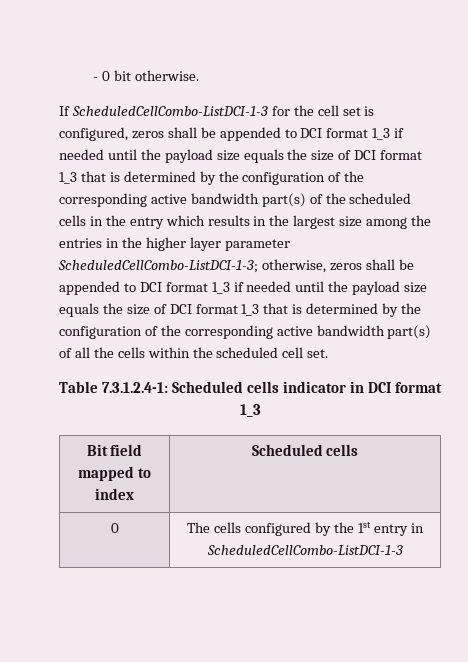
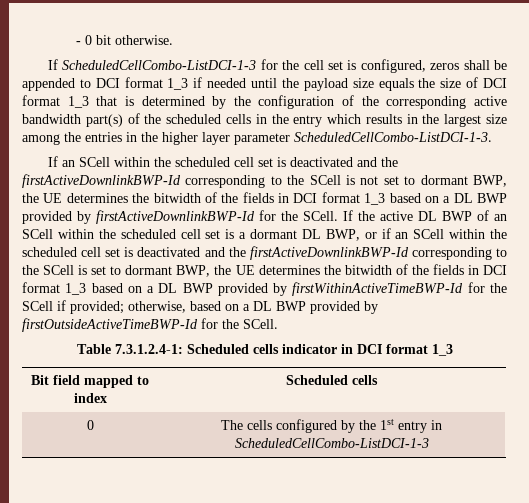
[58,259,414,273] [59,281,428,295] [59,303,422,317] [59,325,432,339] [59,347,329,358] ScheduledCellCombo-ListDCI-1-3; otherwise, zeros shall be appended to DCI format 1_3 if needed until the payload size equals the size of DCI format 1_3 that is determined by the configuration of the corresponding active bandwidth part(s) of all the cells within the scheduled cell set. -> [294,132,492,142] [47,156,398,167] [22,174,507,188] [22,192,507,205] [22,210,507,224] [22,228,507,241] [22,246,507,260] [22,264,507,277] [22,282,507,296] [22,300,378,314] [22,318,278,332] ScheduledCellCombo-ListDCI-1-3. // If an SCell within the scheduled cell set is deactivated and the firstActiveDownlinkBWP-Id corresponding to the SCell is not set to dormant BWP, the UE determines the bitwidth of the fields in DCI format 1_3 based on a DL BWP provided by firstActiveDownlinkBWP-Id for the SCell. If the active DL BWP of an SCell within the scheduled cell set is a dormant DL BWP, or if an SCell within the scheduled cell set is deactivated and the firstActiveDownlinkBWP-Id corresponding to the SCell is set to dormant BWP, the UE determines the bitwidth of the fields in DCI format 1_3 based on a DL BWP provided by firstWithinActiveTimeBWP-Id for the SCell if provided; otherwise, based on a DL BWP provided by firstOutsideActiveTimeBWP-Id for the SCell.

